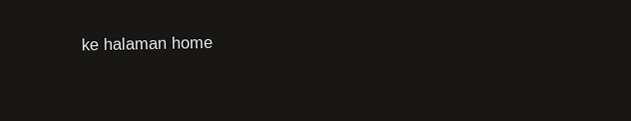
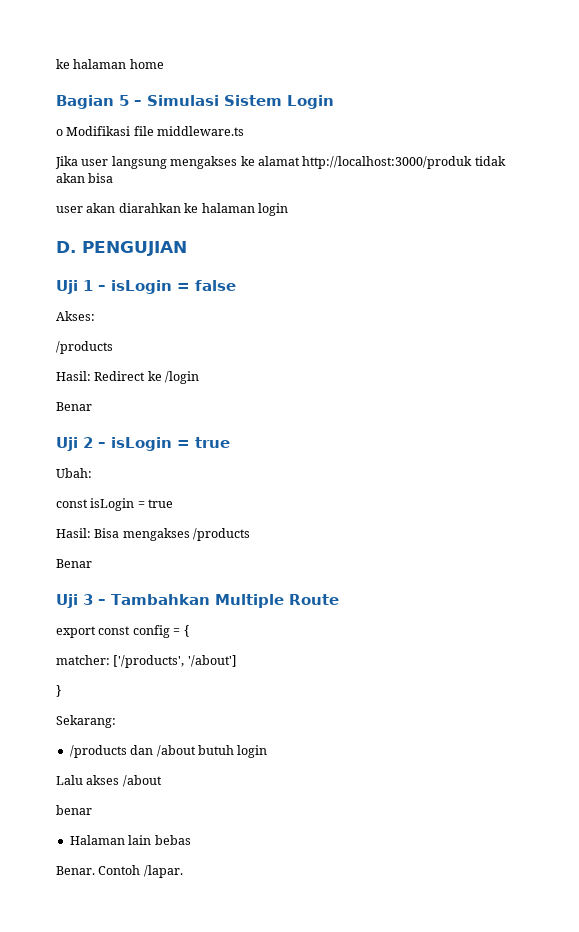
(213, 42) none -> [56,95,334,109] [56,126,245,136] [55,156,506,169] [56,173,114,183] [56,203,288,216] [56,241,187,256] [56,280,236,294] [56,311,95,321] [56,341,113,354] [56,371,200,384] [56,402,92,411] [56,437,230,451] [56,468,92,478] [56,498,174,511] [56,528,251,541] [56,559,92,568] [56,594,339,608] [56,625,189,638] [56,655,237,668] [56,685,61,697] [56,715,116,728] [69,745,268,758] [56,775,162,787] [56,805,92,815] [69,835,191,845] [56,865,183,878] // Bagian 5 – Simulasi Sistem Login // o Modifikasi file middleware.ts // Jika user langsung mengakses ke alamat http://localhost:3000/produk tidak akan bisa // user akan diarahkan ke halaman login // D. PENGUJIAN // Uji 1 – isLogin = false // Akses: // /products // Hasil: Redirect ke /login // Benar // Uji 2 – isLogin = true // Ubah: // const isLogin = true // Hasil: Bisa mengakses /products // Benar // Uji 3 – Tambahkan Multiple Route // export const config = { // matcher: ['/products', '/about'] // } // Sekarang: // /products dan /about butuh login // Lalu akses /about // benar // Halaman lain bebas // Benar. Contoh /lapar.

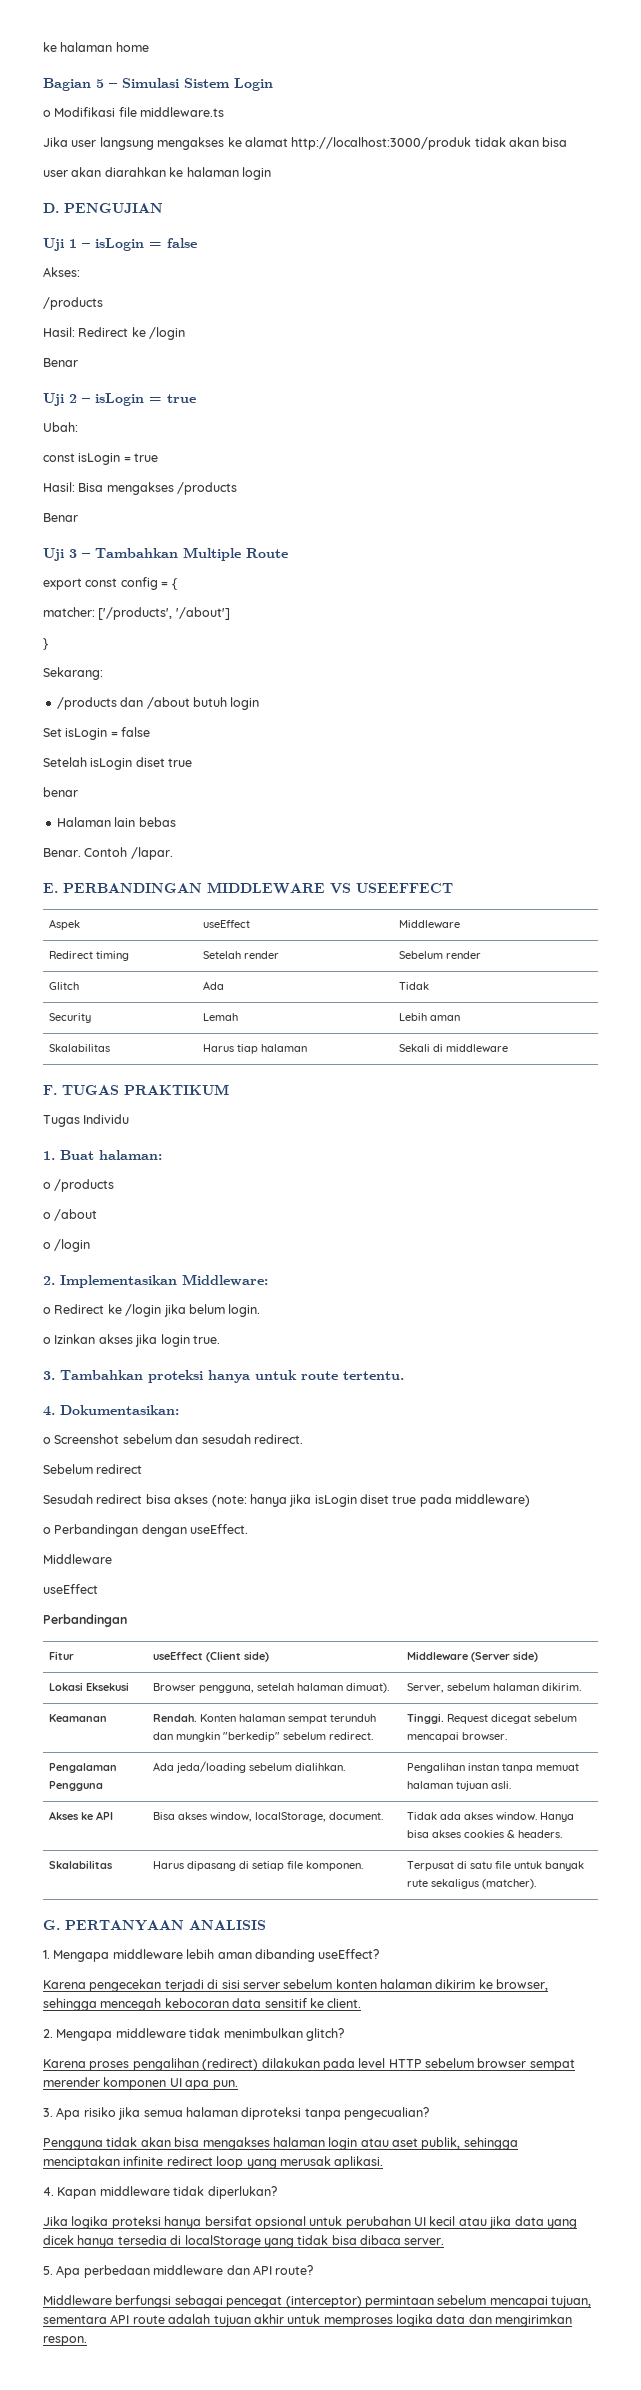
[56,775,162,787] Lalu akses /about -> [43,727,151,740] [43,757,193,770] Set isLogin = false // Setelah isLogin diset true
(183, 871) none -> [43,882,453,894] [48,919,80,930] [202,920,250,928] [398,920,460,928] [48,951,129,961] [202,951,279,959] [398,951,481,959] [48,982,79,990] [202,981,224,990] [398,982,429,990] [48,1013,91,1023] [202,1013,238,1021] [398,1013,460,1021] [48,1044,110,1052] [202,1044,307,1054] [398,1044,508,1052] [43,1084,229,1095] [43,1114,130,1127] [43,1150,162,1160] [43,1179,115,1192] [43,1209,98,1221] [43,1239,91,1252] [43,1274,268,1288] [43,1304,261,1317] [43,1334,220,1347] [43,1370,404,1383] [43,1405,179,1416] [43,1434,303,1444] [43,1464,143,1474] [43,1494,531,1507] [43,1524,249,1537] [43,1554,112,1564] [43,1584,98,1594] [43,1614,127,1627] [48,1651,74,1660] [152,1651,269,1662] [406,1651,538,1662] [48,1682,129,1691] [152,1683,389,1693] [406,1683,581,1693] [48,1714,107,1722] [152,1714,376,1724] [152,1732,373,1742] [406,1713,577,1724] [406,1732,507,1742] [48,1763,117,1773] [48,1781,103,1791] [152,1761,345,1773] [406,1763,579,1773] [406,1781,511,1791] [48,1811,113,1820] [152,1812,383,1822] [406,1812,574,1822] [406,1830,562,1838] [48,1860,112,1869] [152,1861,363,1871] [406,1861,584,1871] [406,1879,536,1889] [43,1920,266,1931] [43,1949,380,1962] [43,1979,549,1992] [43,1998,362,2011] [43,2028,344,2041] [43,2058,575,2071] [43,2077,238,2090] [43,2107,429,2120] [43,2137,518,2150] [43,2156,384,2169] [43,2186,277,2199] [43,2216,577,2229] [43,2235,445,2248] [43,2265,314,2278] [43,2295,591,2308] [43,2314,573,2327] [43,2336,87,2346] // E. PERBANDINGAN MIDDLEWARE VS USEEFFECT // Aspek | useEffect | Middleware // Redirect timing | Setelah render | Sebelum render // Glitch | Ada | Tidak // Security | Lemah | Lebih aman // Skalabilitas | Harus tiap halaman | Sekali di middleware // F. TUGAS PRAKTIKUM // Tugas Individu // 1. Buat halaman: // o /products // o /about // o /login // 2. Implementasikan Middleware: // o Redirect ke /login jika belum login. // o Izinkan akses jika login true. // 3. Tambahkan proteksi hanya untuk route tertentu. // 4. Dokumentasikan: // o Screenshot sebelum dan sesudah redirect. // Sebelum redirect // Sesudah redirect bisa akses (note: hanya jika isLogin diset true pada middleware) // o Perbandingan dengan useEffect. // Middleware // useEffect // Perbandingan // Fitur | useEffect (Client side) | Middleware (Server side) // Lokasi Eksekusi | Browser pengguna, setelah halaman dimuat). | Server, sebelum halaman dikirim. // Keamanan | Rendah. Konten halaman sempat terunduh dan mungkin "berkedip" sebelum redirect. | Tinggi. Request dicegat sebelum mencapai browser. // Pengalaman Pengguna | Ada jeda/loading sebelum dialihkan. | Pengalihan instan tanpa memuat halaman tujuan asli. // Akses ke API | Bisa akses window, localStorage, document. | Tidak ada akses window. Hanya bisa akses cookies & headers. // Skalabilitas | Harus dipasang di setiap file komponen. | Terpusat di satu file untuk banyak rute sekaligus (matcher). // G. PERTANYAAN ANALISIS // 1. Mengapa middleware lebih aman dibanding useEffect? // Karena pengecekan terjadi di sisi server sebelum konten halaman dikirim ke browser, sehingga mencegah kebocoran data sensitif ke client. // 2. Mengapa middleware tidak menimbulkan glitch? // Karena proses pengalihan (redirect) dilakukan pada level HTTP sebelum browser sempat merender komponen UI apa pun. // 3. Apa risiko jika semua halaman diproteksi tanpa pengecualian? // Pengguna tidak akan bisa mengakses halaman login atau aset publik, sehingga menciptakan infinite redirect loop yang merusak aplikasi. // 4. Kapan middleware tidak diperlukan? // Jika logika proteksi hanya bersifat opsional untuk perubahan UI kecil atau jika data yang dicek hanya tersedia di localStorage yang tidak bisa dibaca server. // 5. Apa perbedaan middleware dan API route? // Middleware berfungsi sebagai pencegat (interceptor) permintaan sebelum mencapai tujuan, sementara API route adalah tujuan akhir untuk memproses logika data dan mengirimkan respon.

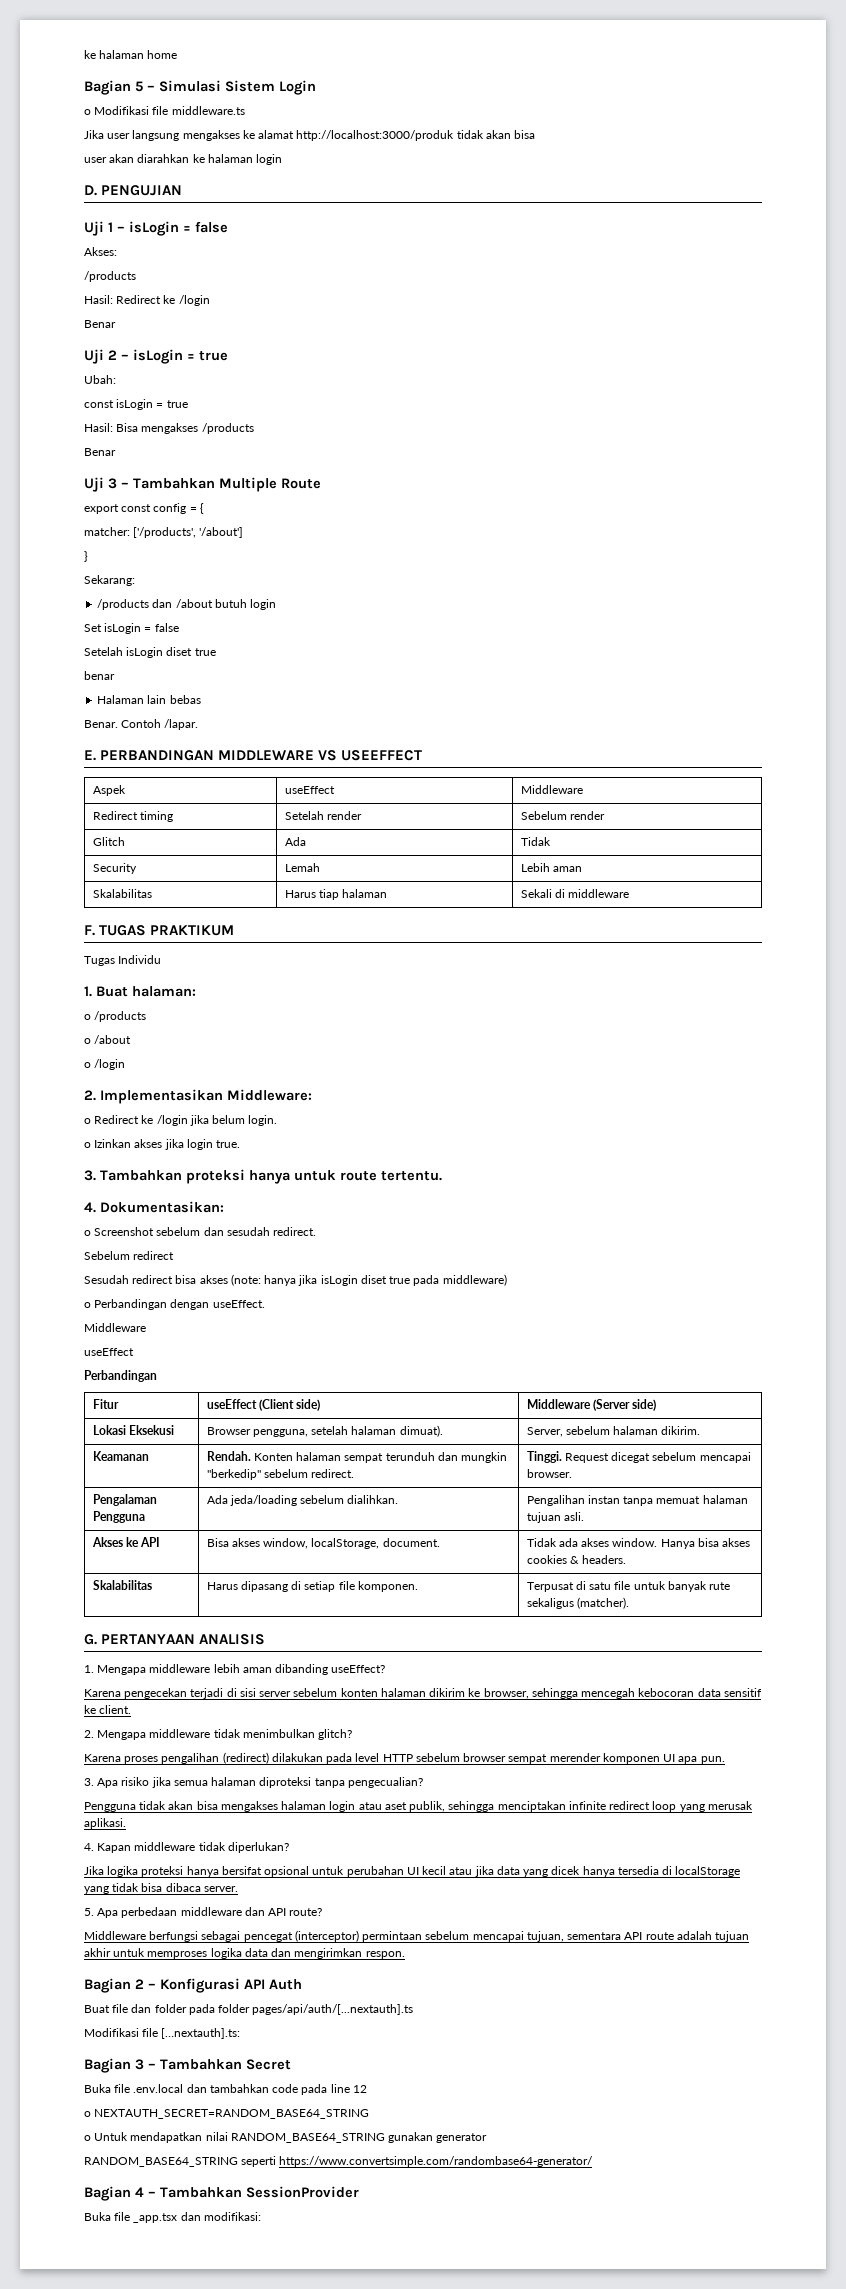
(87, 2341) none -> [84,1978,302,1993] [84,2004,414,2015] [84,2028,241,2039] [84,2058,291,2073] [84,2084,367,2095] [84,2109,370,2119] [84,2132,488,2143] [84,2156,594,2167] [84,2186,359,2201] [84,2212,261,2223] // Bagian 2 – Konfigurasi API Auth // Buat file dan folder pada folder pages/api/auth/[...nextauth].ts // Modifikasi file […nextauth].ts: // Bagian 3 – Tambahkan Secret // Buka file .env.local dan tambahkan code pada line 12 // o NEXTAUTH_SECRET=RANDOM_BASE64_STRING // o Untuk mendapatkan nilai RANDOM_BASE64_STRING gunakan generator // RANDOM_BASE64_STRING seperti https://www.convertsimple.com/randombase64-generator/ // Bagian 4 – Tambahkan SessionProvider // Buka file _app.tsx dan modifikasi:

